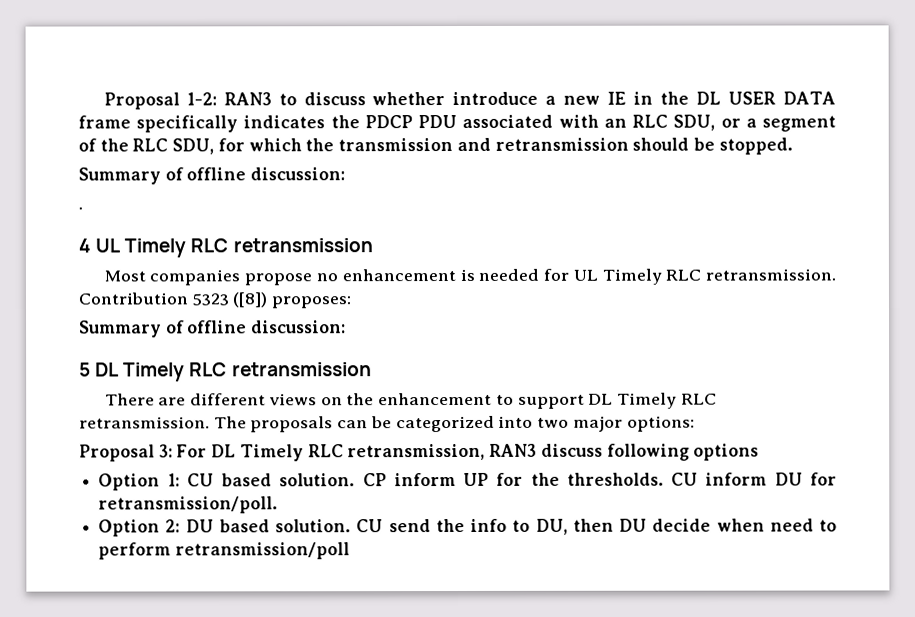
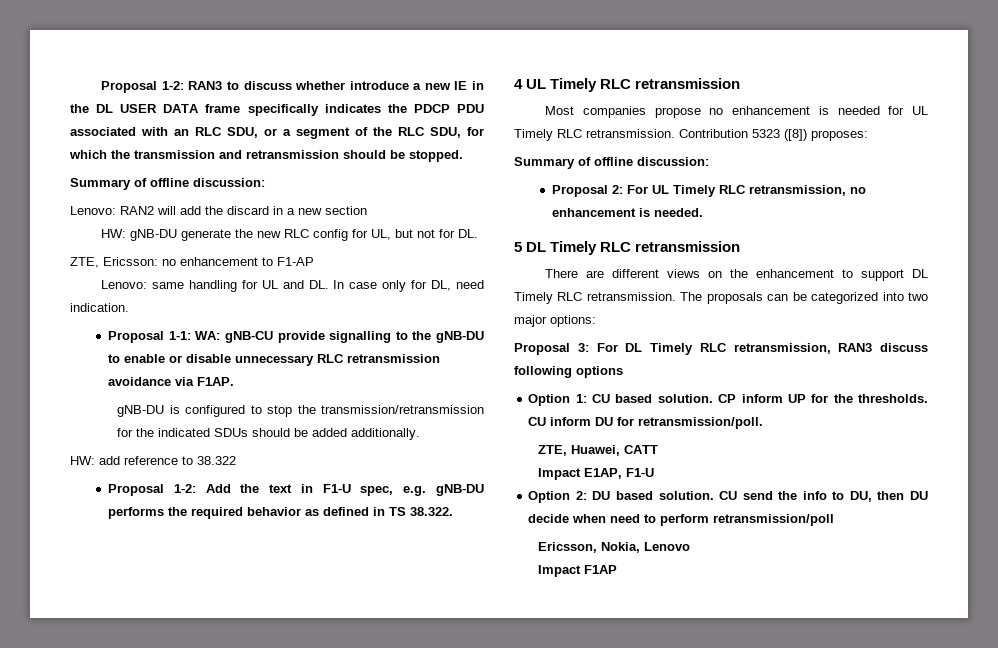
[78,206,83,210] . -> [70,206,367,215] [101,229,479,241] [70,257,314,268] [101,280,484,292] [70,303,129,312] [107,331,484,343] [107,354,440,366] [107,377,234,386] [117,405,484,417] [117,428,421,440] [70,456,236,465] [107,484,484,496] [107,507,453,519] Lenovo: RAN2 will add the discard in a new section // HW: gNB-DU generate the new RLC config for UL, but not for DL. // ZTE, Ericsson: no enhancement to F1-AP // Lenovo: same handling for UL and DL. In case only for DL, need indication. // Proposal 1-1: WA: gNB-CU provide signalling to the gNB-DU to enable or disable unnecessary RLC retransmission avoidance via F1AP. // gNB-DU is configured to stop the transmission/retransmission for the indicated SDUs should be added additionally. // HW: add reference to 38.322 // Proposal 1-2: Add the text in F1-U spec, e.g. gNB-DU performs the required behavior as defined in TS 38.322.
(347, 327) none -> [551,185,866,197] [551,208,703,217] // Proposal 2: For UL Timely RLC retransmission, no enhancement is needed.
(279, 505) none -> [537,445,658,456] [537,468,654,480] // ZTE, Huawei, CATT // Impact E1AP, F1-U
(350, 551) none -> [537,542,690,553] [537,565,617,577] // Ericsson, Nokia, Lenovo // Impact F1AP

